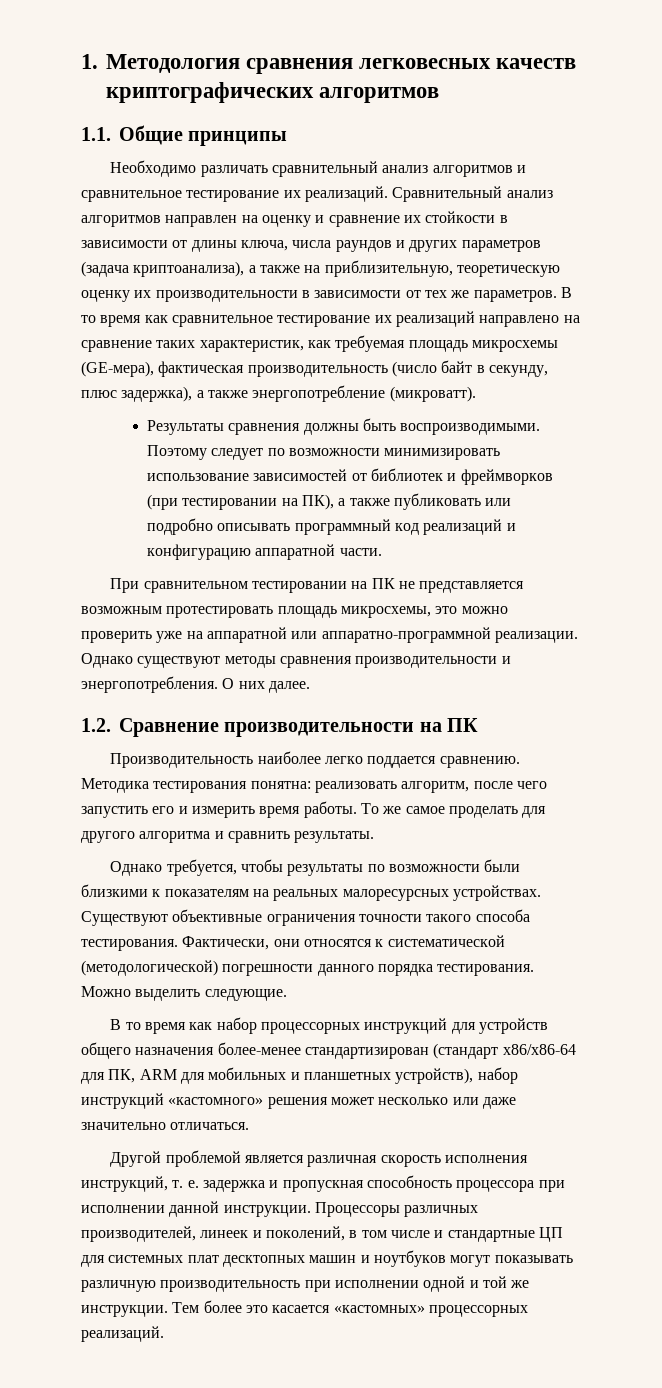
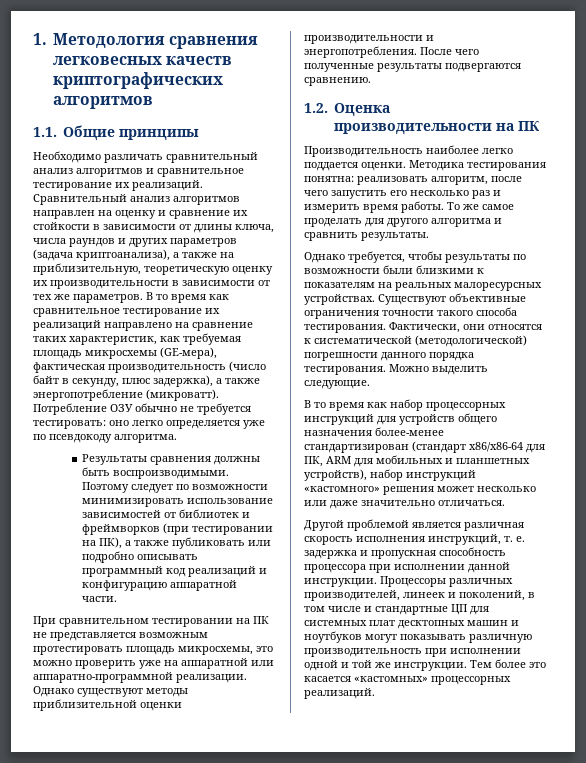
(476, 394) none -> [33,403,251,415] [33,420,265,429] [33,434,177,443] Потребление ОЗУ обычно не требуется тестировать: оно легко определяется уже по псевдокоду алгоритма.
[279,656,352,668] сравнения -> [33,699,182,711] приблизительной оценки
[222,678,310,693] О них далее. -> [420,47,479,55] [304,63,521,72] [304,77,371,86] После чего полученные результаты подвергаются сравнению.
[119,718,219,737] Сравнение -> [333,103,390,117] Оценка
[439,756,520,768] сравнению. -> [361,162,406,171] оценки.
(175, 810) none -> [410,190,490,199] несколько раз

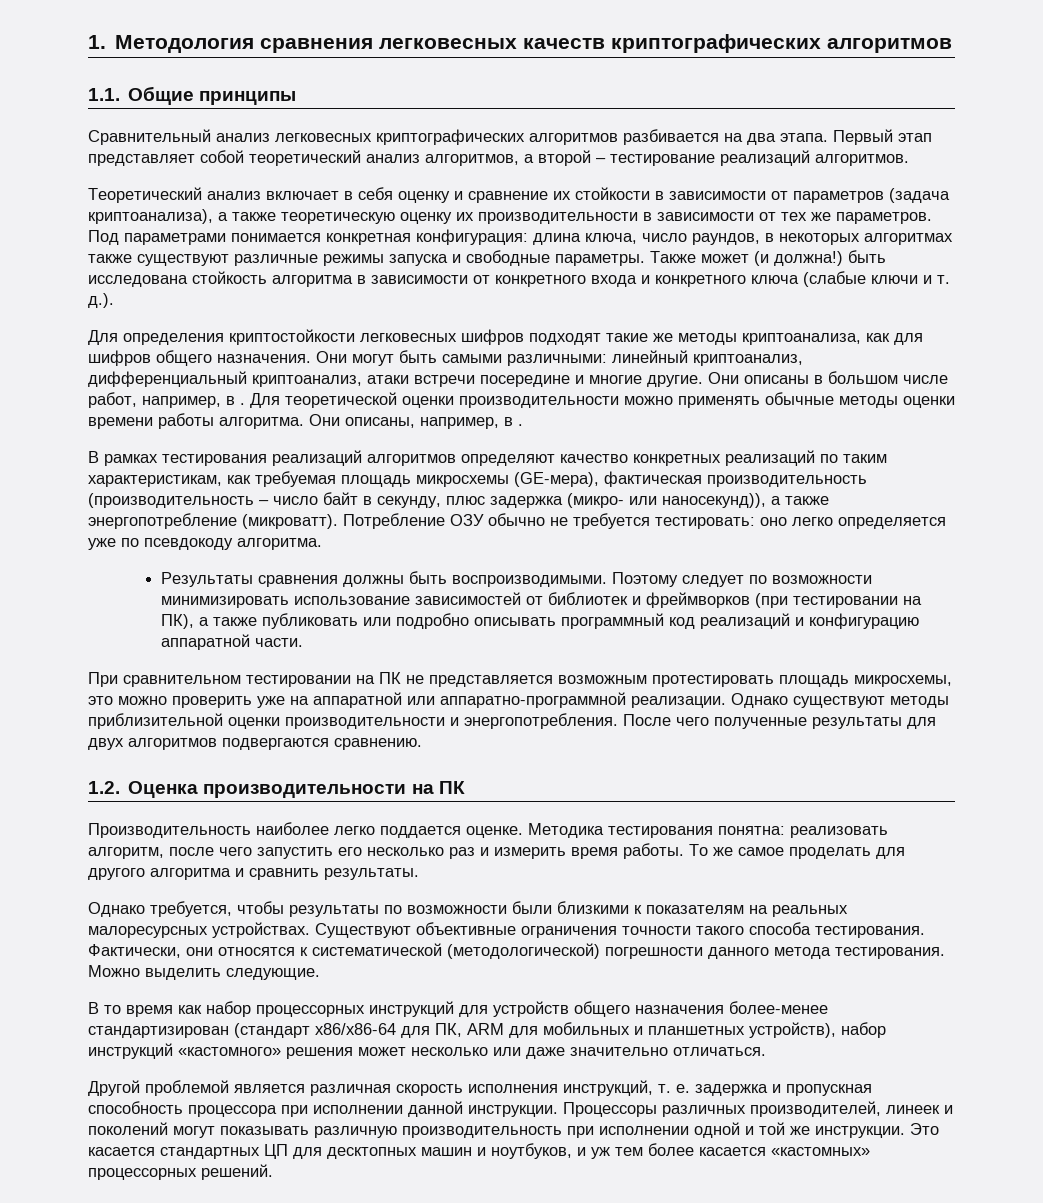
[33,151,258,163] [33,168,244,177] [33,180,203,191] [33,194,240,205] [33,210,112,219] Необходимо различать сравнительный анализ алгоритмов и сравнительное тестирование их реализаций. Сравнительный анализ алгоритмов направлен на -> [88,129,932,145] [88,150,909,166] [88,187,393,203] Сравнительный анализ легковесных криптографических алгоритмов разбивается на два этапа. Первый этап представляет собой теоретический анализ алгоритмов, а второй – тестирование реализаций алгоритмов. // Теоретический анализ включает в себя
[194,224,274,233] [33,238,168,247] длины ключа, числа раундов и других -> (788, 195) none
[220,252,234,258] [33,263,141,275] на приблизительную, -> (276, 216) none
[146,292,229,303] [33,308,220,317] [33,320,253,331] [33,336,157,345] В то время как сравнительное тестирование их реализаций направлено на сравнение таких характеристик, -> [88,229,953,245] [88,250,886,266] [88,271,950,287] [88,293,114,308] [88,329,923,345] [88,350,803,366] [88,371,948,387] [88,392,955,408] [88,413,523,429] [88,450,887,466] [88,475,222,487] Под параметрами понимается конкретная конфигурация: длина ключа, число раундов, в некоторых алгоритмах также существуют различные режимы запуска и свободные параметры. Также может (и должна!) быть исследована стойкость алгоритма в зависимости от конкретного входа и конкретного ключа (слабые ключи и т. д.). // Для определения криптостойкости легковесных шифров подходят такие же методы криптоанализа, как для шифров общего назначения. Они могут быть самыми различными: линейный криптоанализ, дифференциальный криптоанализ, атаки встречи посередине и многие другие. Они описаны в большом числе работ, например, в . Для теоретической оценки производительности можно применять обычные методы оценки времени работы алгоритма. Они описаны, например, в . // В рамках тестирования реализаций алгоритмов определяют качество конкретных реализаций по таким характеристикам,
[229,361,266,372] (число -> [88,493,318,508] (производительность – число
[153,375,213,387] задержка), -> [490,493,766,508] задержка (микро- или наносекунд)),
(442, 67) none -> [907,717,936,729] [88,738,217,750] для двух алгоритмов
[361,162,406,171] оценки. -> [466,826,523,838] оценке.
[429,352,474,361] порядка -> [774,947,831,959] метода
[459,590,535,601] [304,604,489,615] [304,620,519,629] [304,631,362,643] поколений, в том числе и стандартные ЦП для системных плат десктопных машин и ноутбуков -> [88,1122,168,1135] поколений
[470,659,546,668] Тем более это -> [910,1123,939,1135] [88,1143,694,1159] Это касается стандартных ЦП для десктопных машин и ноутбуков, и уж тем более
[304,688,375,699] реализаций. -> [201,1164,273,1180] решений.

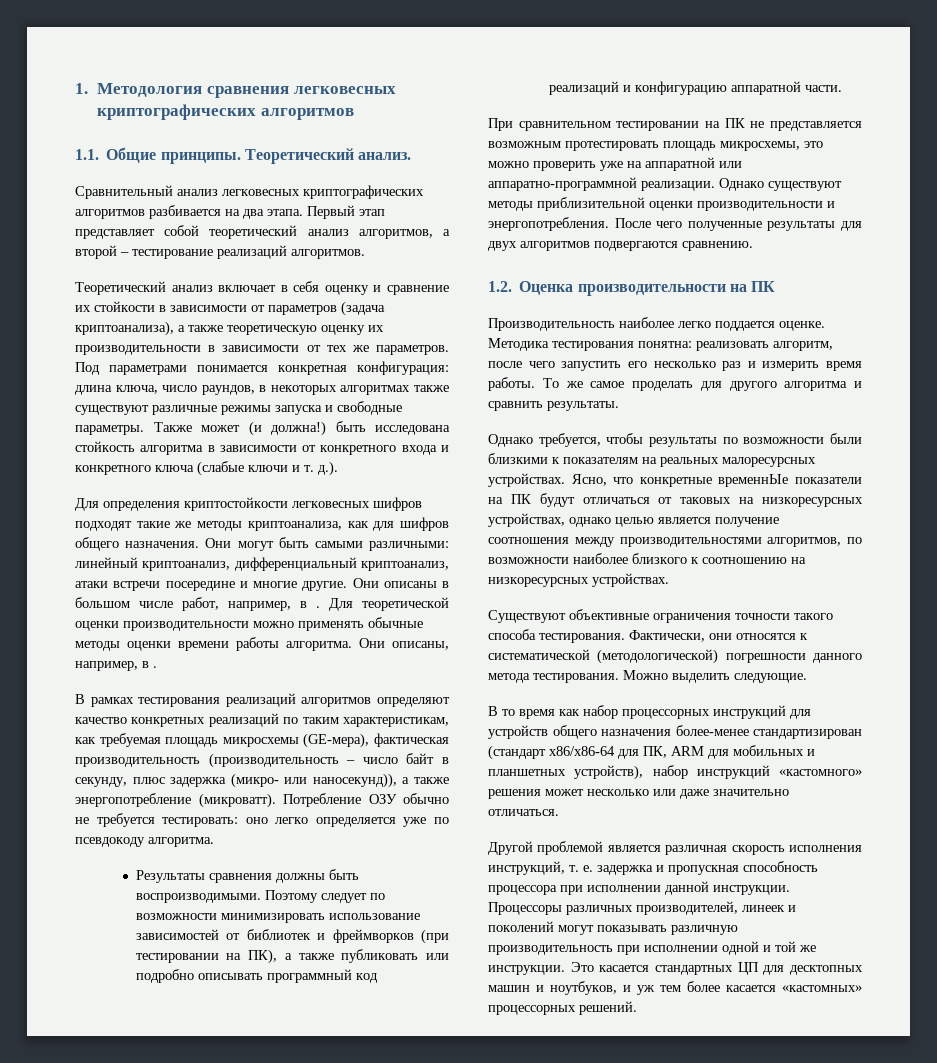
[523,38,606,49] качеств -> (396, 90) none
[199,91,297,105] принципы -> [160,148,412,164] принципы. Теоретический анализ.
(310, 930) none -> [571,474,862,487] [488,493,863,507] [488,513,779,527] [488,537,862,547] [488,553,806,564] [488,573,669,587] Ясно, что конкретные временнЫе показатели на ПК будут отличаться от таковых на низкоресурсных устройствах, однако целью является получение соотношения между производительностями алгоритмов, по возможности наиболее близкого к соотношению на низкоресурсных устройствах. //

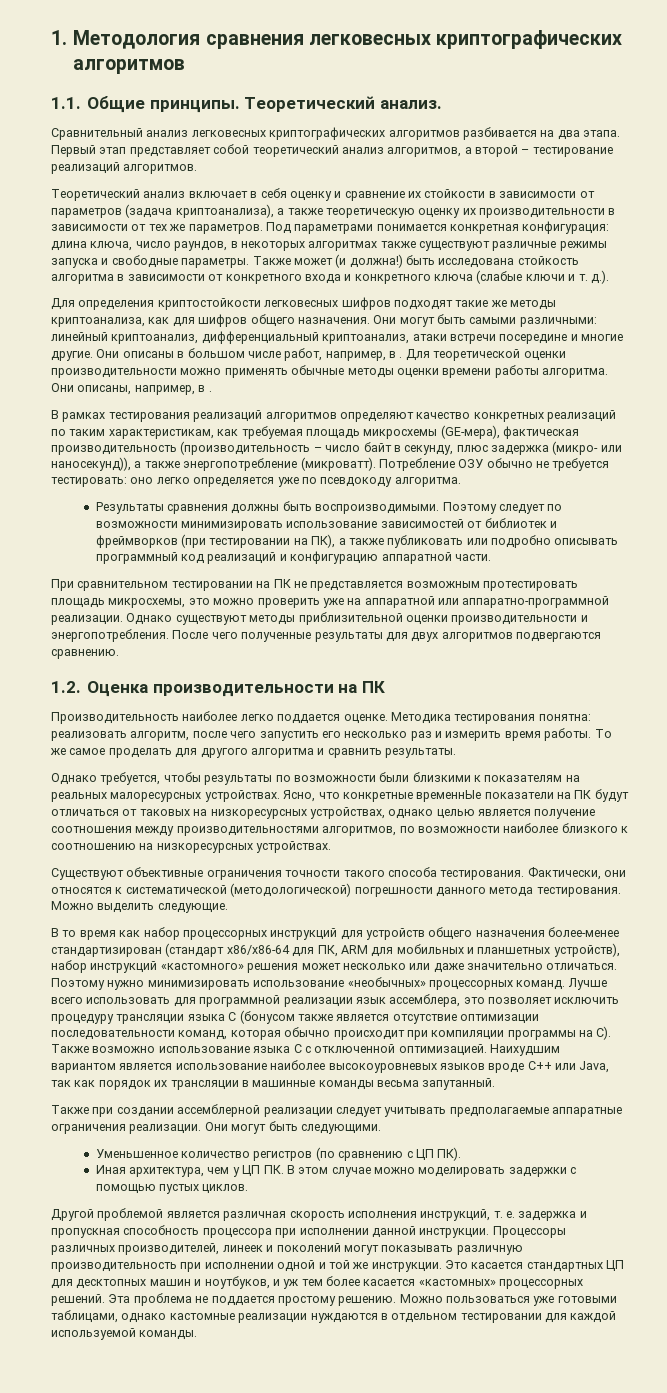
(559, 812) none -> [51,977,607,990] [51,994,620,1007] [51,1010,539,1024] [51,1026,612,1040] [51,1044,560,1056] [51,1060,610,1073] [51,1078,496,1090] [51,1104,622,1117] [51,1121,381,1134] [95,1147,462,1161] [95,1165,577,1177] [95,1184,249,1194] Поэтому нужно минимизировать использование «необычных» процессорных команд. Лучше всего использовать для программной реализации язык ассемблера, это позволяет исключить процедуру трансляции языка С (бонусом также является отсутствие оптимизации последовательности команд, которая обычно происходит при компиляции программы на С). Также возможно использование языка C с отключенной оптимизацией. Наихудшим вариантом является использование наиболее высокоуровневых языков вроде С++ или Java, так как порядок их трансляции в машинные команды весьма запутанный. // Также при создании ассемблерной реализации следует учитывать предполагаемые аппаратные ограничения реализации. Они могут быть следующими. // Уменьшенное количество регистров (по сравнению с ЦП ПК). // Иная архитектура, чем у ЦП ПК. В этом случае можно моделировать задержки с помощью пустых циклов.
(637, 1008) none -> [108,1293,617,1306] [51,1310,617,1323] [51,1328,198,1340] Эта проблема не поддается простому решению. Можно пользоваться уже готовыми таблицами, однако кастомные реализации нуждаются в отдельном тестировании для каждой используемой команды.

